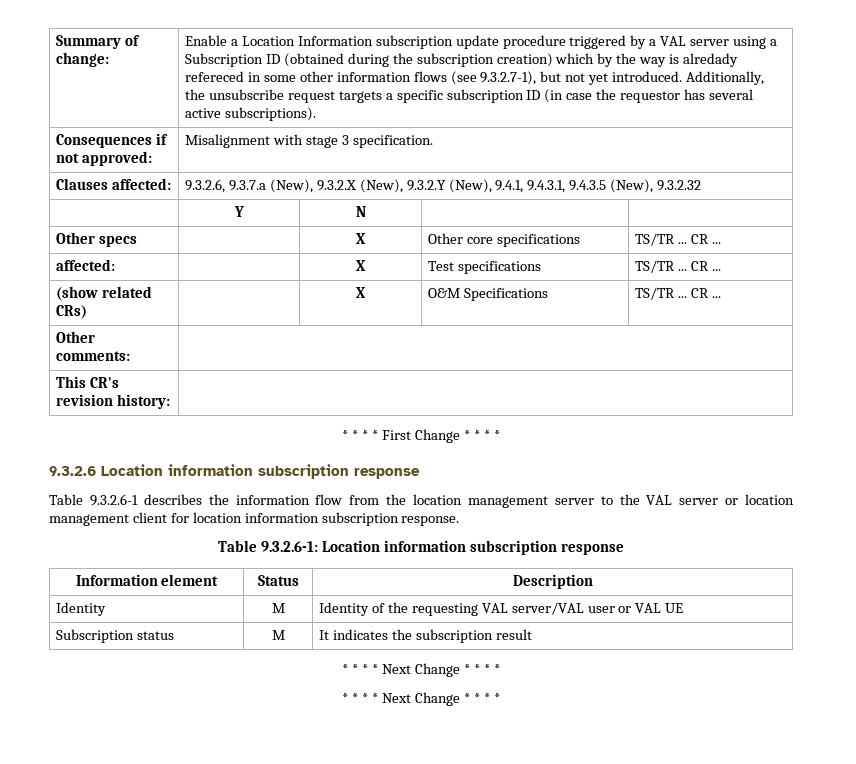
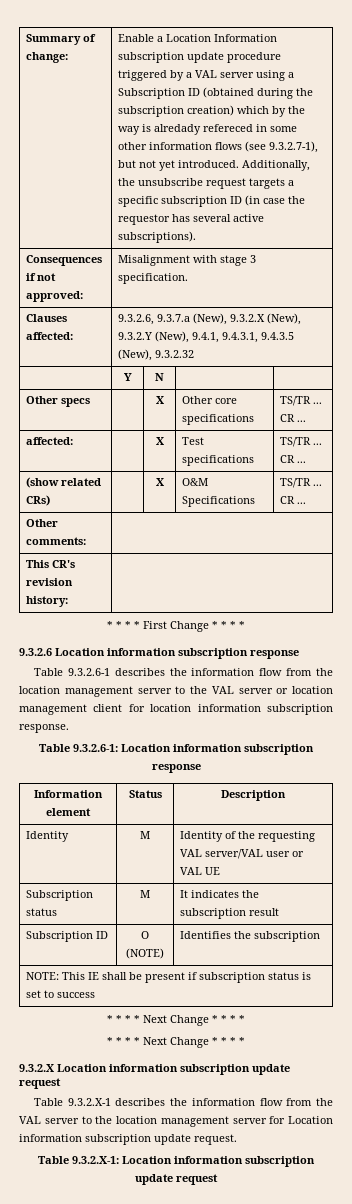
(532, 634) none -> [26,931,109,942] [141,931,149,939] [126,948,164,959] [180,931,321,942] [26,972,312,983] [26,990,96,998] // Subscription ID | O (NOTE) | Identifies the subscription // NOTE: This IE shall be present if subscription status is set to success
(500, 698) none -> [19,1064,290,1075] [19,1078,61,1089] [33,1098,333,1106] [19,1116,333,1127] [19,1134,237,1145] [38,1156,315,1167] [135,1174,218,1185] // 9.3.2.X Location information subscription update request // Table 9.3.2.X-1 describes the information flow from the VAL server to the location management server for Location information subscription update request. // Table 9.3.2.X-1: Location information subscription update request

